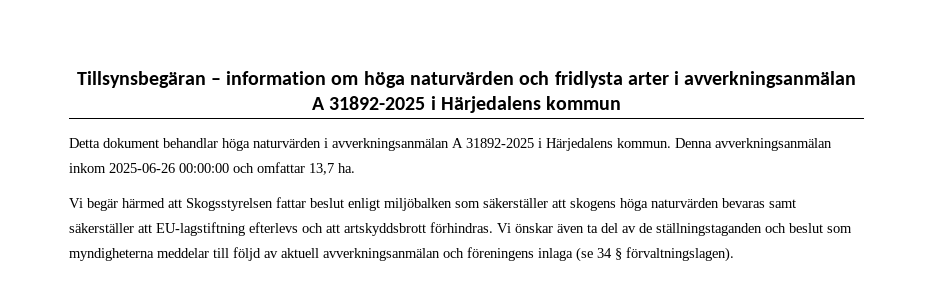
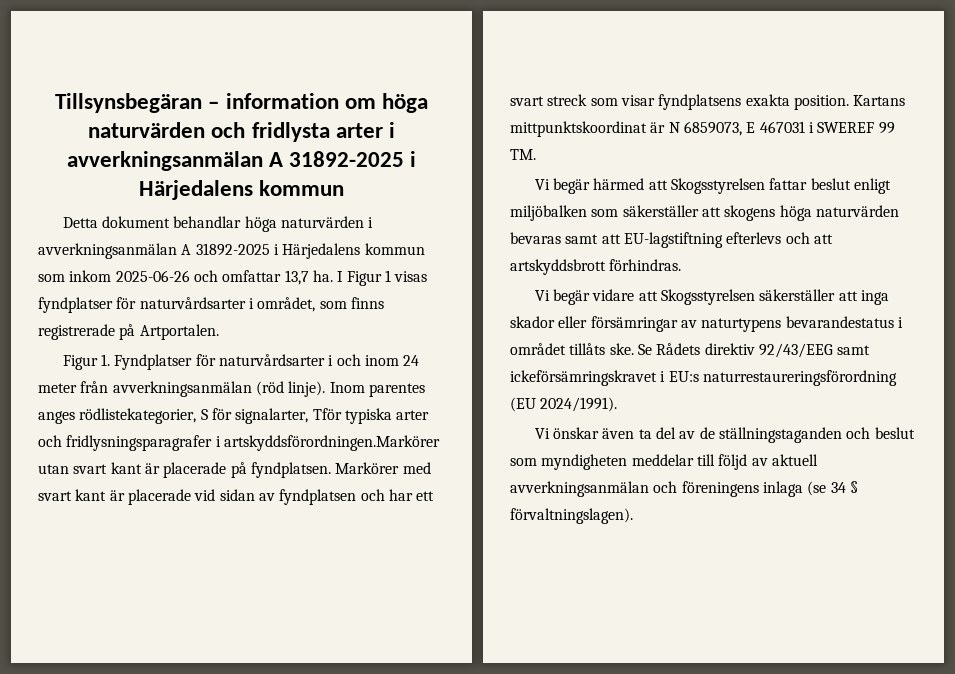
[617,138,832,151] kommun. Denna avverkningsanmälan -> [364,243,425,255] [38,274,65,282] kommun som
[179,163,229,173] 00:00:00 -> (190, 276) none
(355, 168) none -> [337,270,428,286] [38,297,384,313] [38,324,219,340] [62,354,420,370] [38,381,425,397] [38,408,430,424] [38,435,440,451] [38,462,431,478] [38,489,435,505] [510,94,906,110] [510,121,895,137] [510,149,536,160] I Figur 1 visas fyndplatser för naturvårdsarter i området, som finns registrerade på Artportalen. // Figur 1. Fyndplatser för naturvårdsarter i och inom 24 meter från avverkningsanmälan (röd linje). Inom parentes anges rödlistekategorier, S för signalarter, Tför typiska arter och fridlysningsparagrafer i artskyddsförordningen.Markörer utan svart kant är placerade på fyndplatsen. Markörer med svart kant är placerade vid sidan av fyndplatsen och har ett svart streck som visar fyndplatsens exakta position. Kartans mittpunktskoordinat är N 6859073, E 467031 i SWEREF 99 TM.
[69,223,134,233] säkerställer -> (599, 239) none
(493, 227) none -> [534,289,890,305] [510,316,903,332] [510,343,871,358] [510,370,897,386] [510,397,618,412] // Vi begär vidare att Skogsstyrelsen säkerställer att inga skador eller försämringar av naturtypens bevarandestatus i området tillåts ske. Se Rådets direktiv 92/43/EEG samt ickeförsämringskravet i EU:s naturrestaureringsförordning (EU 2024/1991). //
[69,248,154,261] myndigheterna -> [541,454,628,470] myndigheten

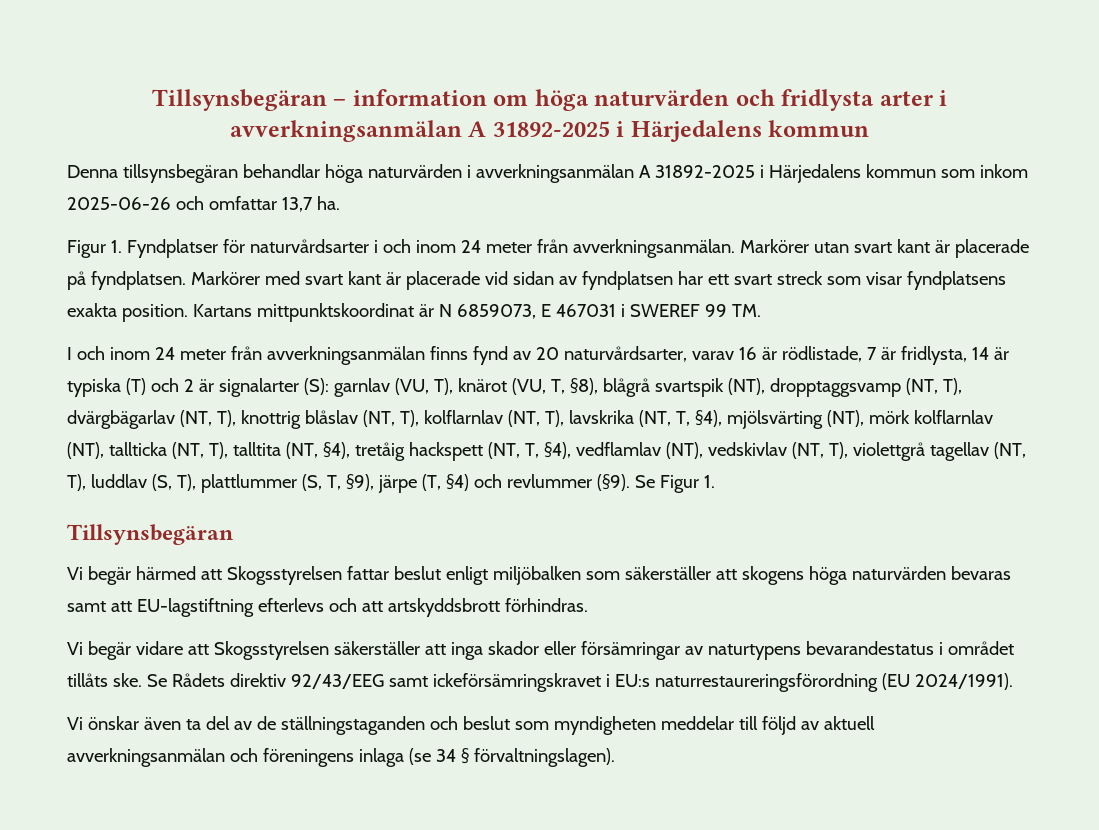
[62,216,171,228] Detta dokument -> [67,164,238,183] Denna tillsynsbegäran
[337,270,428,286] [38,297,384,313] [38,324,219,340] I Figur 1 visas fyndplatser för naturvårdsarter i området, som finns registrerade på Artportalen. -> (340, 203) none
[112,381,425,397] [38,408,430,424] [38,435,440,451] avverkningsanmälan (röd linje). Inom parentes anges rödlistekategorier, S för signalarter, Tför typiska arter och fridlysningsparagrafer i artskyddsförordningen.Markörer -> [572,239,809,258] avverkningsanmälan. Markörer
[360,489,385,501] och -> (673, 280) none
(536, 154) none -> [67,346,1009,365] [67,378,962,397] [67,410,993,429] [67,442,1026,461] [67,474,715,493] [67,524,233,545] // I och inom 24 meter från avverkningsanmälan finns fynd av 20 naturvårdsarter, varav 16 är rödlistade, 7 är fridlysta, 14 är typiska (T) och 2 är signalarter (S): garnlav (VU, T), knärot (VU, T, §8), blågrå svartspik (NT), dropptaggsvamp (NT, T), dvärgbägarlav (NT, T), knottrig blåslav (NT, T), kolflarnlav (NT, T), lavskrika (NT, T, §4), mjölsvärting (NT), mörk kolflarnlav (NT), tallticka (NT, T), talltita (NT, §4), tretåig hackspett (NT, T, §4), vedflamlav (NT), vedskivlav (NT, T), violettgrå tagellav (NT, T), luddlav (S, T), plattlummer (S, T, §9), järpe (T, §4) och revlummer (§9). Se Figur 1. // Tillsynsbegäran

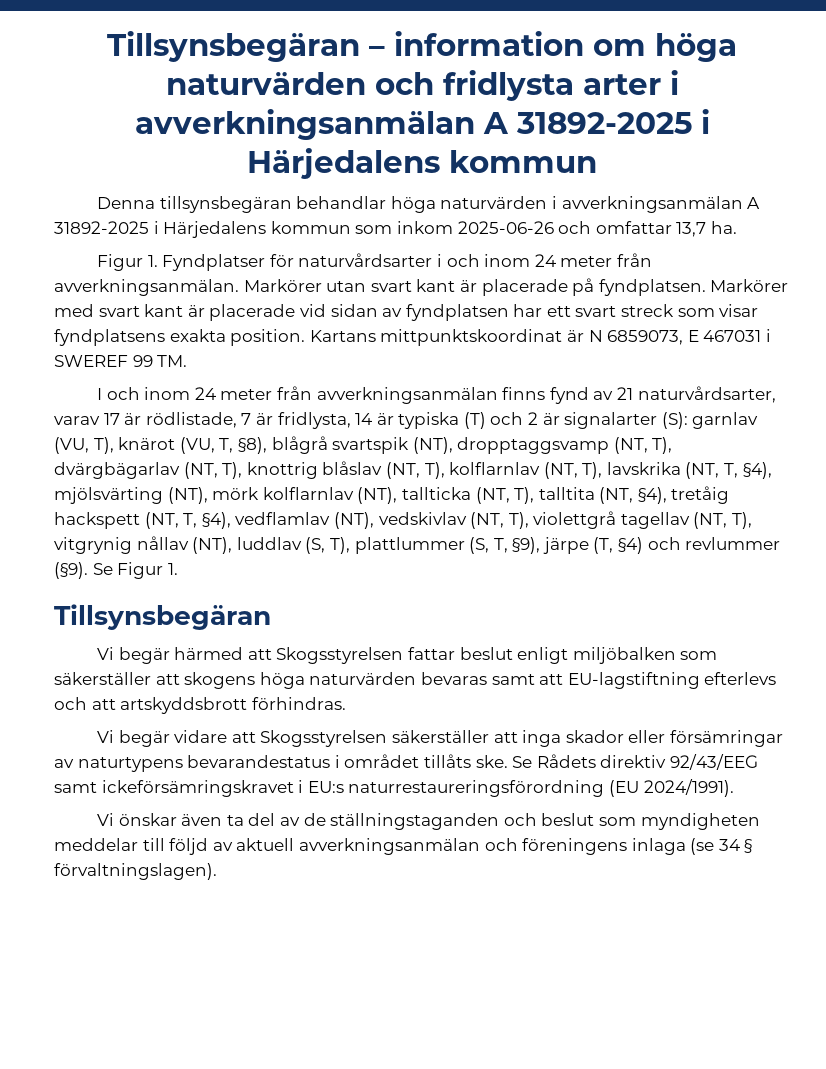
[535,347,559,360] 20 -> [616,387,633,400] 21
[738,347,757,360] 16 -> [103,413,120,425] 17
(86, 482) none -> [54,536,233,554] vitgrynig nållav (NT),

